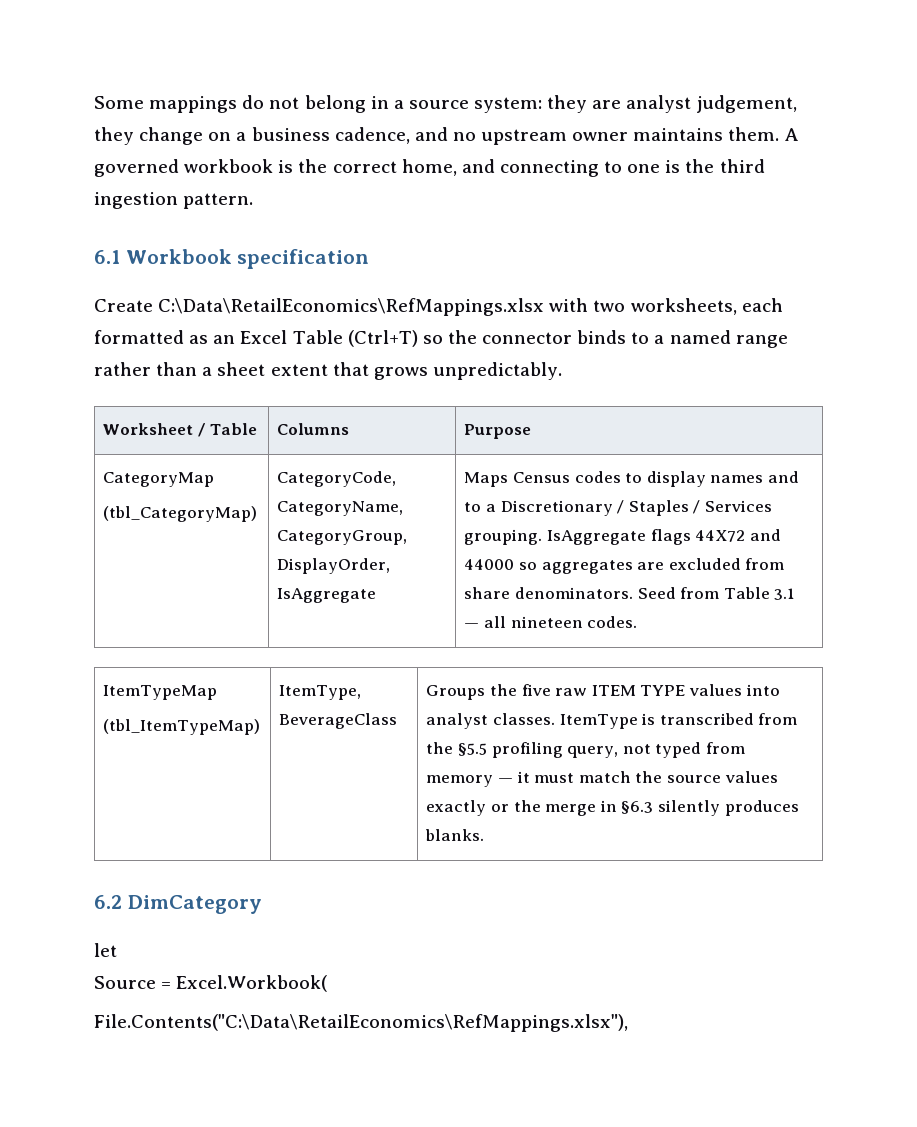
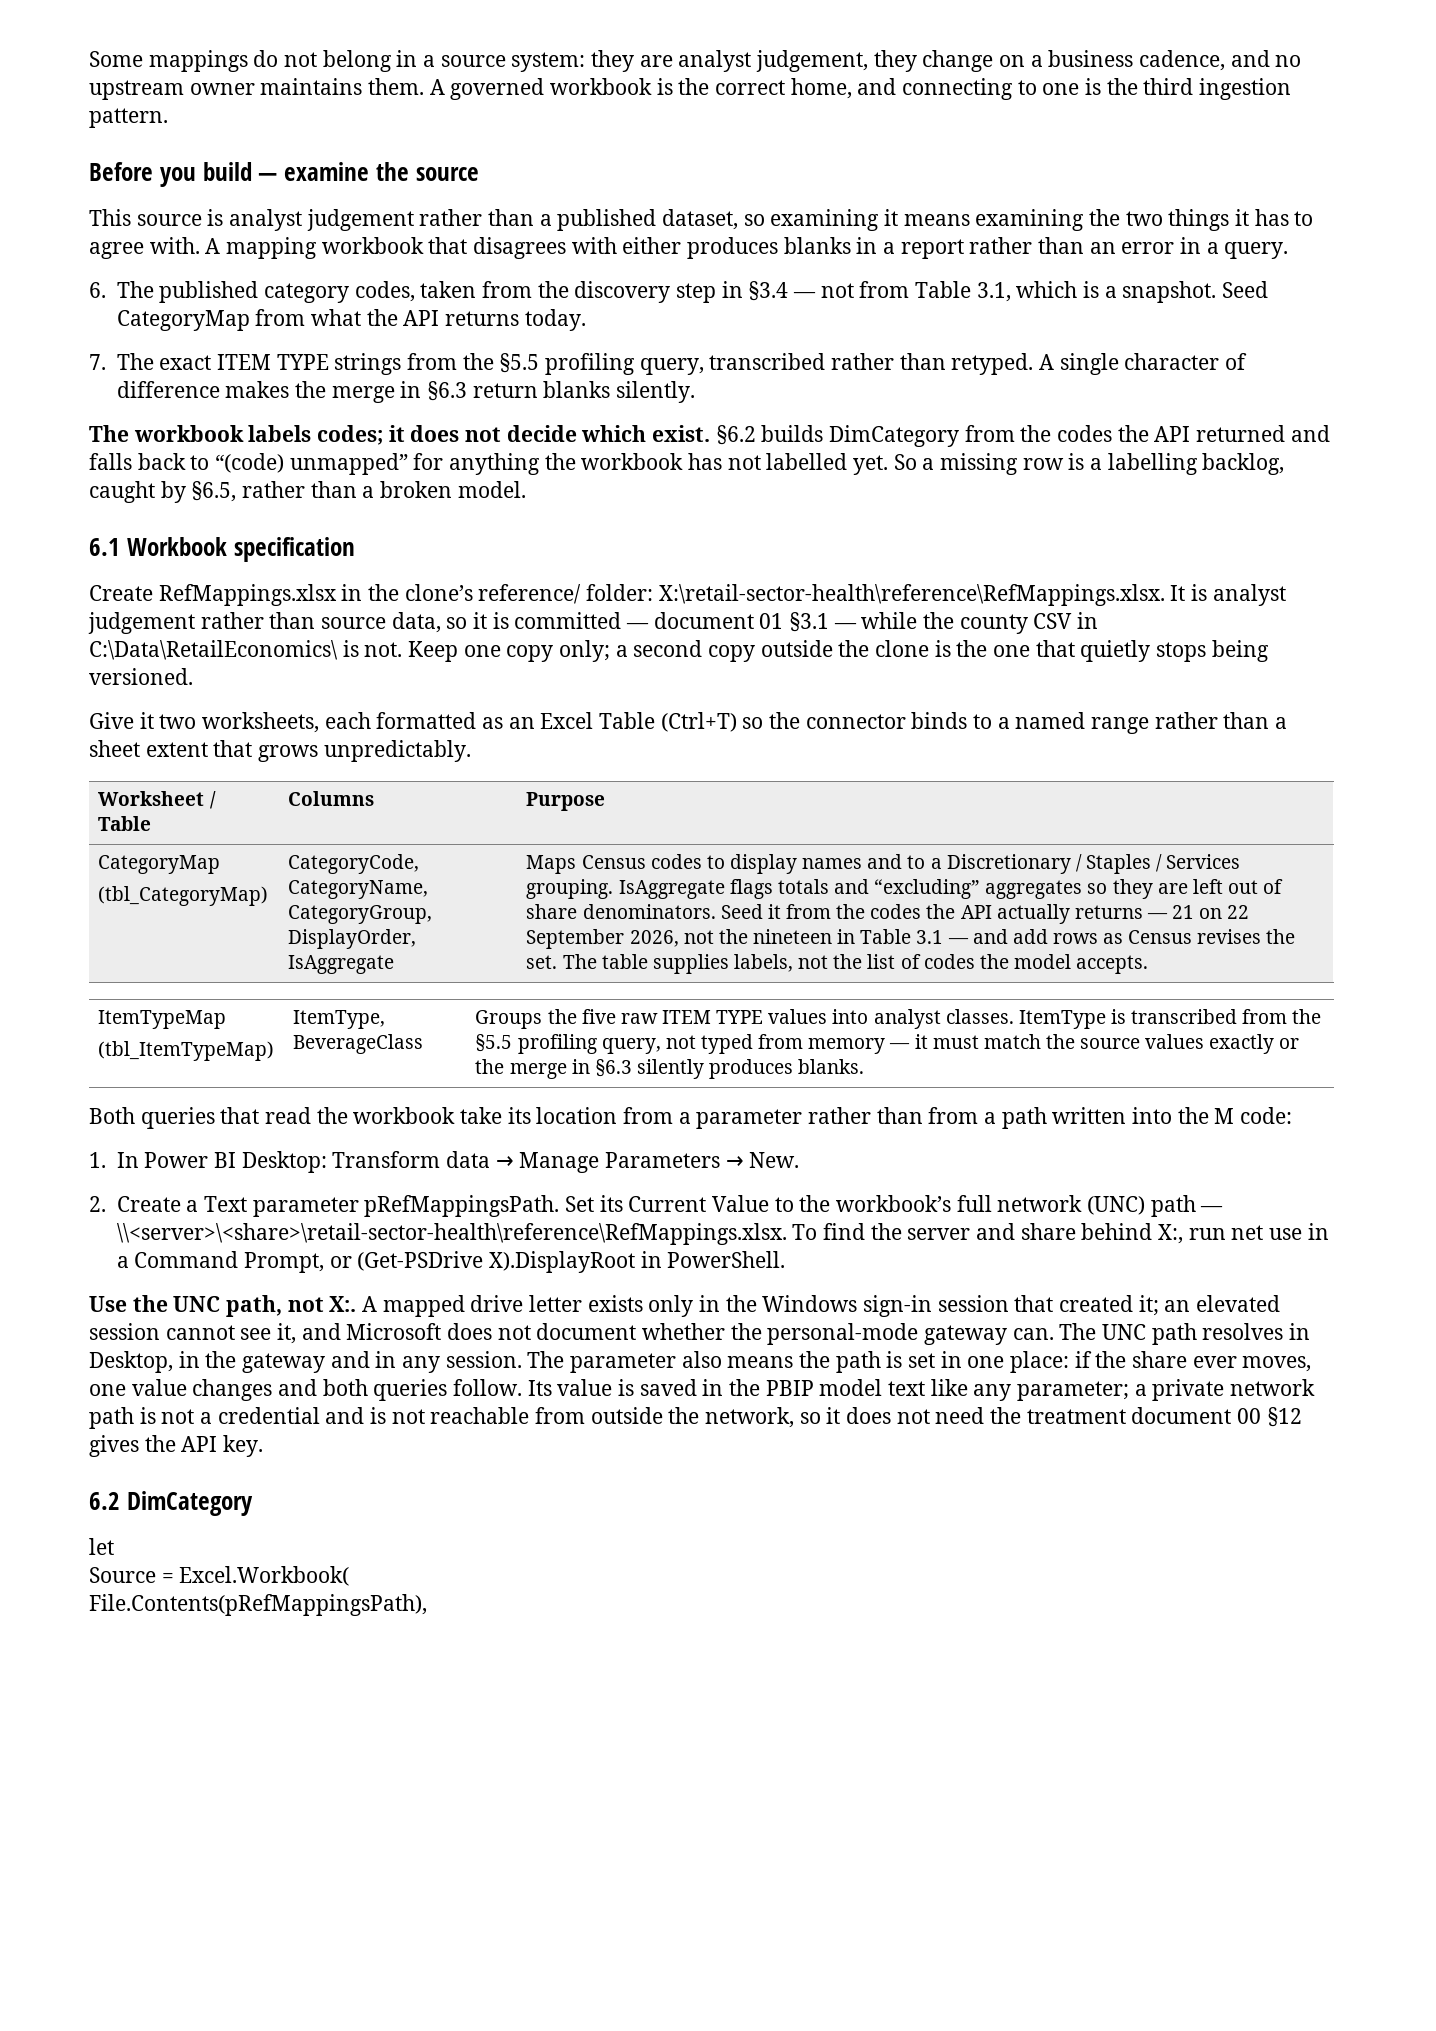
[94,249,370,269] [94,298,589,316] 6.1 Workbook specification // Create C:\Data\RetailEconomics\RefMappings.xlsx with -> [89,162,479,187] [89,209,1314,231] [89,237,1289,259] [89,281,1268,303] [116,309,586,331] [89,353,1247,375] [116,381,695,403] [89,425,1330,447] [89,453,1285,475] [89,481,526,503] [89,537,355,562] [89,584,1286,606] [88,612,1099,634] [89,640,1269,662] [89,668,193,685] [89,712,154,729] Before you build — examine the source // This source is analyst judgement rather than a published dataset, so examining it means examining the two things it has to agree with. A mapping workbook that disagrees with either produces blanks in a report rather than an error in a query. // 6. The published category codes, taken from the discovery step in §3.4 — not from Table 3.1, which is a snapshot. Seed CategoryMap from what the API returns today. // 7. The exact ITEM TYPE strings from the §5.5 profiling query, transcribed rather than retyped. A single character of difference makes the merge in §6.3 return blanks silently. // The workbook labels codes; it does not decide which exist. §6.2 builds DimCategory from the codes the API returned and falls back to “(code) unmapped” for anything the workbook has not labelled yet. So a missing row is a labelling backlog, caught by §6.5, rather than a broken model. // 6.1 Workbook specification // Create RefMappings.xlsx in the clone’s reference/ folder: X:\retail-sector-health\reference\RefMappings.xlsx. It is analyst judgement rather than source data, so it is committed — document 01 §3.1 — while the county CSV in C:\Data\RetailEconomics\ is not. Keep one copy only; a second copy outside the clone is the one that quietly stops being versioned. // Give it
[695,529,781,542] [464,558,785,574] [464,587,796,600] [464,616,638,628] 44X72 and 44000 so aggregates are excluded from share denominators. Seed from Table 3.1 — all nineteen codes. -> [777,879,1284,899] [526,904,1250,924] [526,929,1296,949] [526,954,1149,974] totals and “excluding” aggregates so they are left out of share denominators. Seed it from the codes the API actually returns — 21 on 22 September 2026, not the nineteen in Table 3.1 — and add rows as Census revises the set. The table supplies labels, not the list of codes the model accepts.
(485, 835) none -> [89,1107,1293,1129] [89,1151,800,1173] [89,1195,1224,1217] [116,1223,1329,1245] [116,1251,786,1273] [89,1295,1281,1317] [89,1323,1311,1345] [89,1351,1312,1373] [89,1379,1316,1401] [89,1407,1302,1429] [89,1435,264,1457] // Both queries that read the workbook take its location from a parameter rather than from a path written into the M code: // 1. In Power BI Desktop: Transform data → Manage Parameters → New. // 2. Create a Text parameter pRefMappingsPath. Set its Current Value to the workbook’s full network (UNC) path — \\<server>\<share>\retail-sector-health\reference\RefMappings.xlsx. To find the server and share behind X:, run net use in a Command Prompt, or (Get-PSDrive X).DisplayRoot in PowerShell. // Use the UNC path, not X:. A mapped drive letter exists only in the Windows sign-in session that created it; an elevated session cannot see it, and Microsoft does not document whether the personal-mode gateway can. The UNC path resolves in Desktop, in the gateway and in any session. The parameter also means the path is set in one place: if the share ever moves, one value changes and both queries follow. Its value is saved in the PBIP model text like any parameter; a private network path is not a credential and is not reachable from outside the network, so it does not need the treatment document 00 §12 gives the API key.
[94,1014,628,1032] File.Contents("C:\Data\RetailEconomics\RefMappings.xlsx"), -> [89,1594,427,1616] File.Contents(pRefMappingsPath),

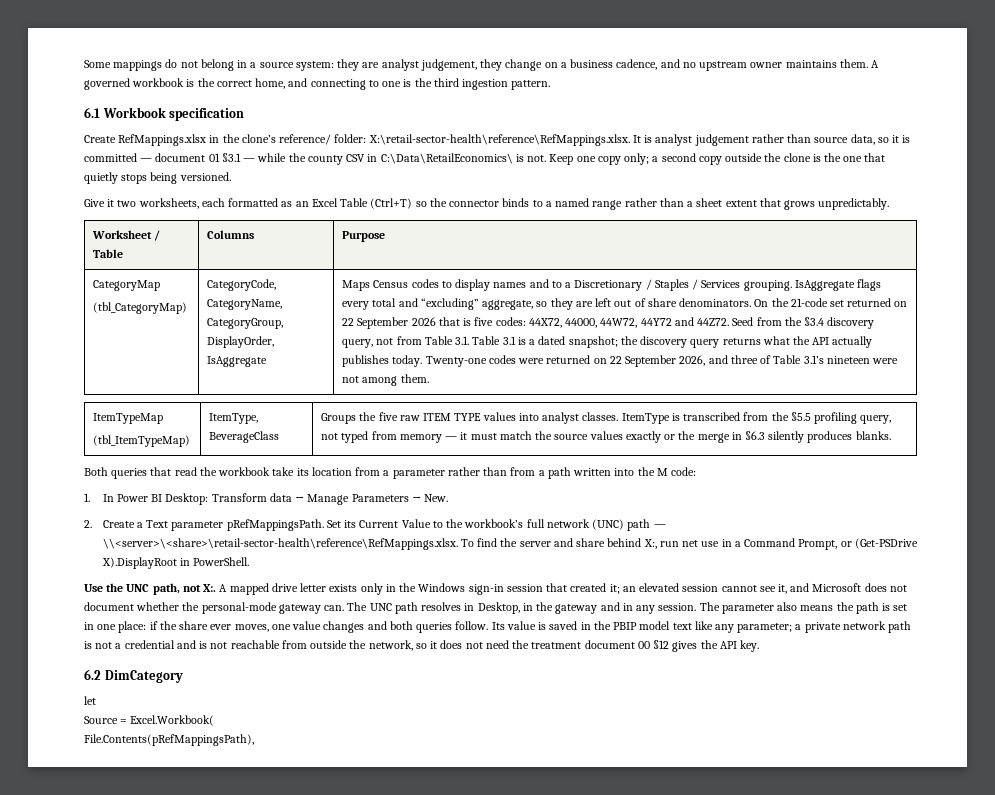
[89,162,479,187] [89,209,1314,231] [89,237,1289,259] [89,281,1268,303] [116,309,586,331] [89,353,1247,375] [116,381,695,403] [89,425,1330,447] [89,453,1285,475] [89,481,526,503] // Before you build — examine the source // This source is analyst judgement rather than a published dataset, so examining it means examining the two things it has to agree with. A mapping workbook that disagrees with either produces blanks in a report rather than an error in a query. // 6. The published category codes, taken from the discovery step in §3.4 — not from Table 3.1, which is a snapshot. Seed CategoryMap from what the API returns today. // 7. The exact ITEM TYPE strings from the §5.5 profiling query, transcribed rather than retyped. A single character of difference makes the merge in §6.3 return blanks silently. // The workbook labels codes; it does not decide which exist. §6.2 builds DimCategory from the codes the API returned and falls back to “(code) unmapped” for anything the workbook has not labelled yet. So a missing row is a labelling backlog, caught by §6.5, rather than a broken model. -> (551, 85) none
[777,879,829,894] totals -> [342,298,397,310] every total
[985,880,1083,899] aggregates -> [482,300,534,310] aggregate,
[720,904,1250,924] [526,929,1296,949] [526,954,1149,974] Seed it from the codes the API actually returns — 21 on 22 September 2026, not the nineteen in Table 3.1 — and add rows as Census revises the set. The table supplies labels, not the list of codes the model accepts. -> [754,298,908,307] [342,317,875,329] [342,336,873,348] [342,355,898,367] [342,374,429,386] On the 21-code set returned on 22 September 2026 that is five codes: 44X72, 44000, 44W72, 44Y72 and 44Z72. Seed from the §3.4 discovery query, not from Table 3.1. Table 3.1 is a dated snapshot; the discovery query returns what the API actually publishes today. Twenty-one codes were returned on 22 September 2026, and three of Table 3.1’s nineteen were not among them.

